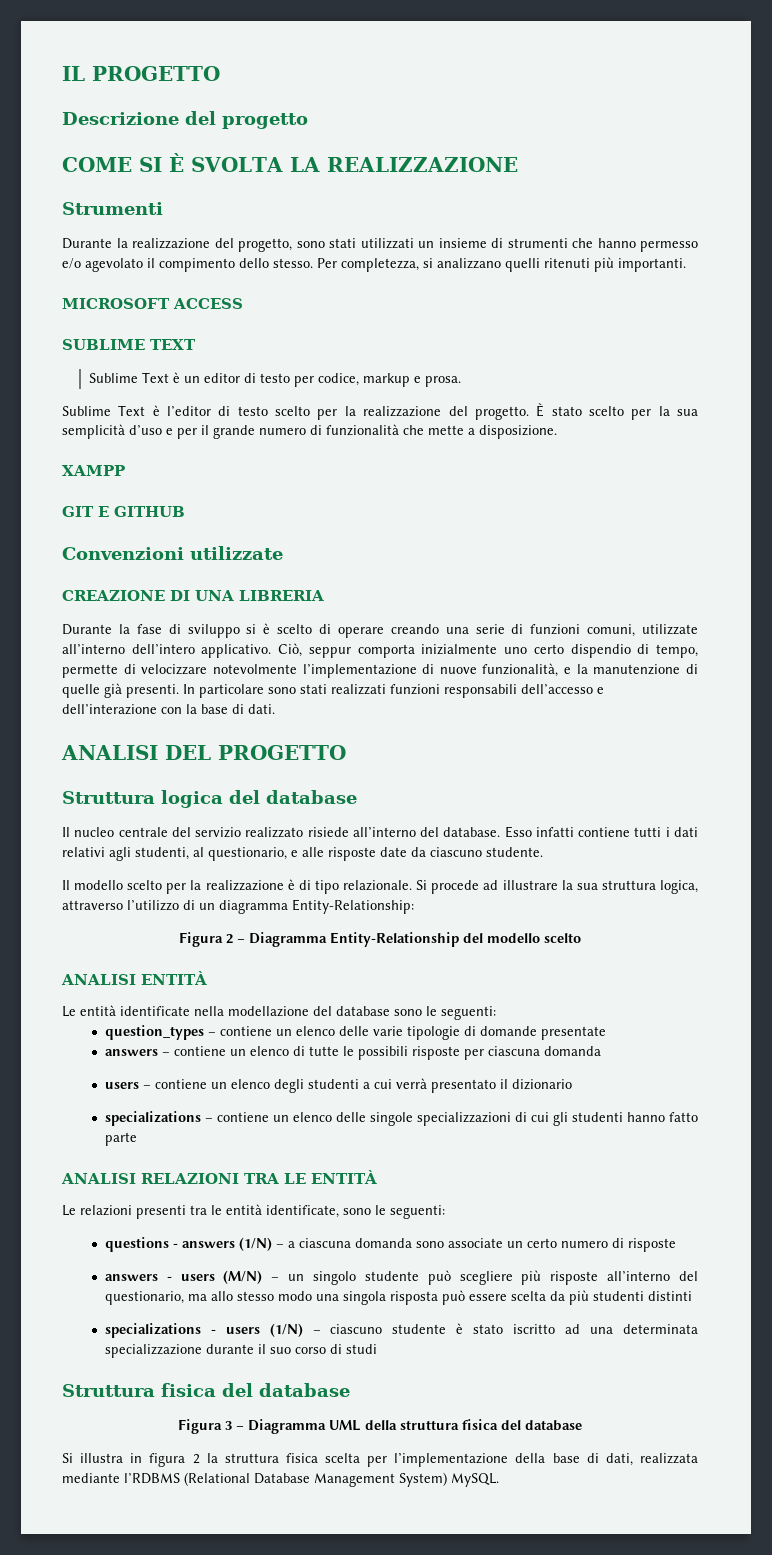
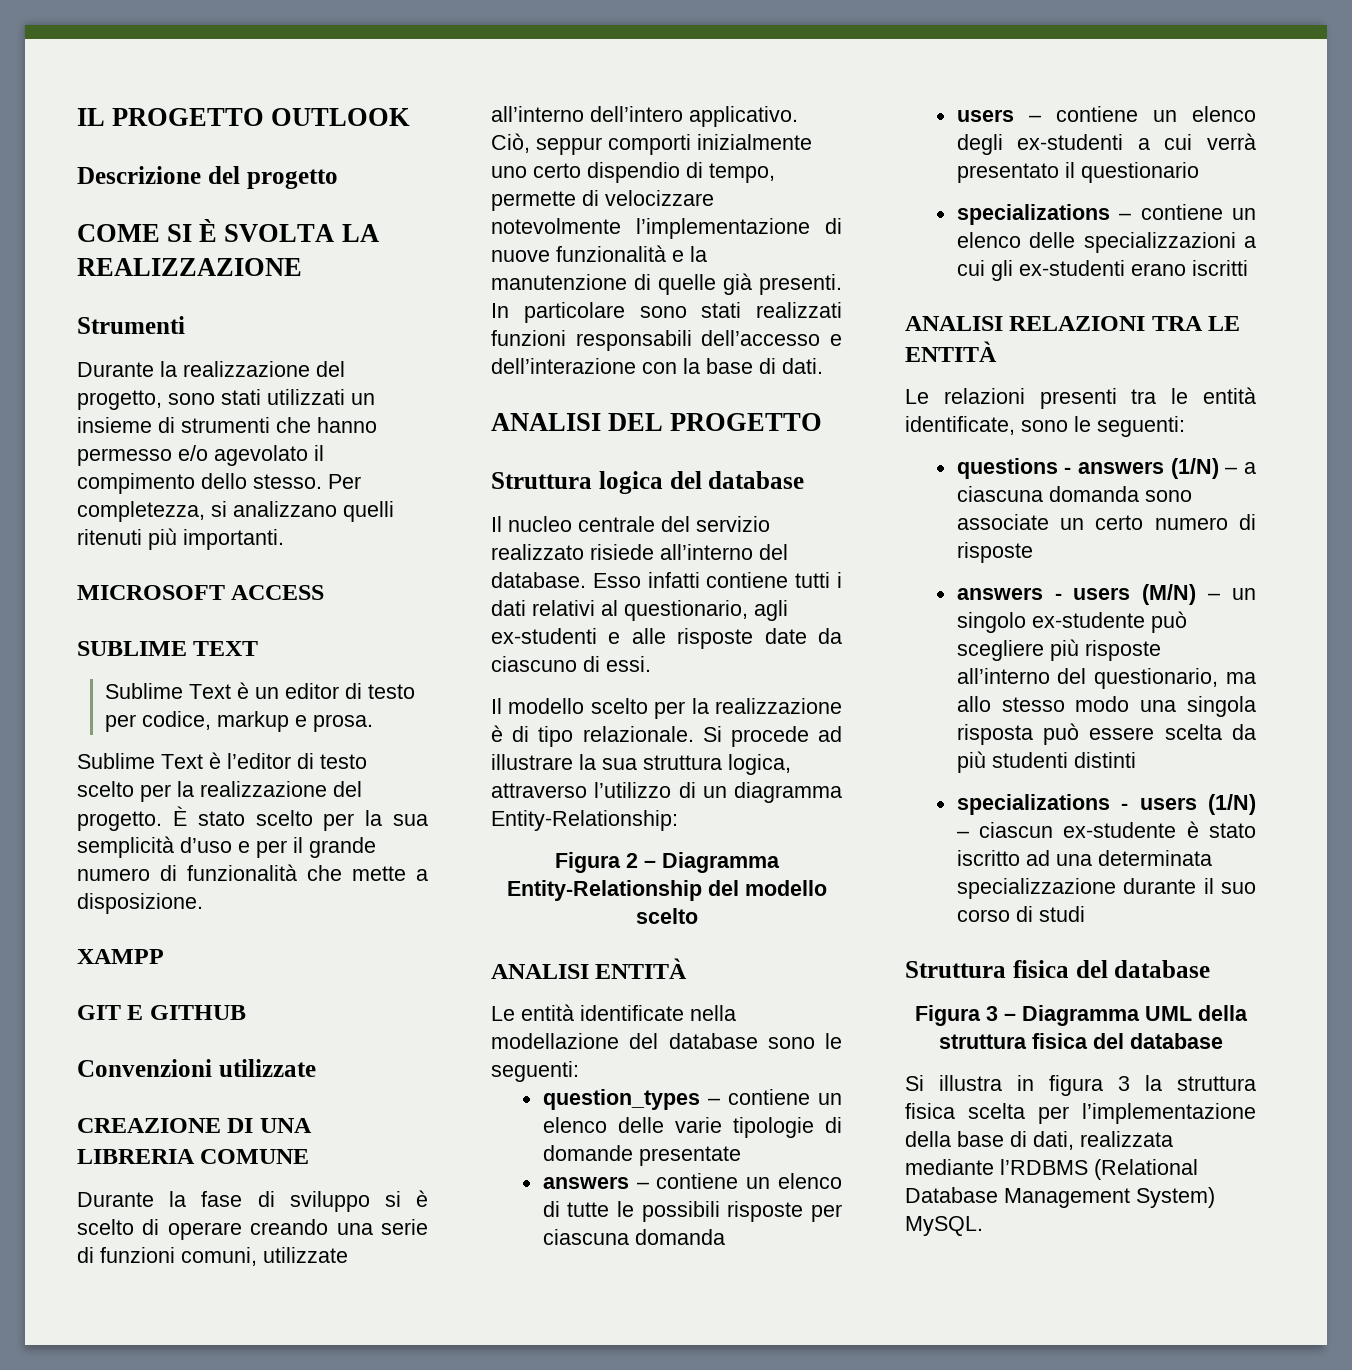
(220, 73) none -> [271,108,411,126] OUTLOOK
(324, 595) none -> [200,1149,310,1164] COMUNE
[357,644,415,658] comporta -> [608,134,691,155] comporti
[482,663,559,677] funzionalità, -> [556,245,666,262] funzionalità
[109,847,287,861] agli studenti, al questionario, -> [601,600,788,621] [491,628,597,644] al questionario, agli ex-studenti
[486,847,543,857] studente. -> [583,656,651,672] di essi.
[307,1079,359,1089] studenti -> [1017,134,1124,150] ex-studenti
[511,1079,572,1090] dizionario -> [1080,162,1199,183] questionario
[369,1112,698,1126] [104,1132,137,1146] singole specializzazioni di cui gli studenti hanno fatto parte -> [1083,232,1256,253] [956,260,1248,281] specializzazioni a cui gli ex-studenti erano iscritti
[364,1271,419,1281] studente -> [1031,612,1145,628] ex-studente
[330,1324,447,1334] ciascuno studente -> [978,822,1177,838] ciascun ex-studente
[192,1454,200,1464] 2 -> [1118,1076,1130,1091] 3

